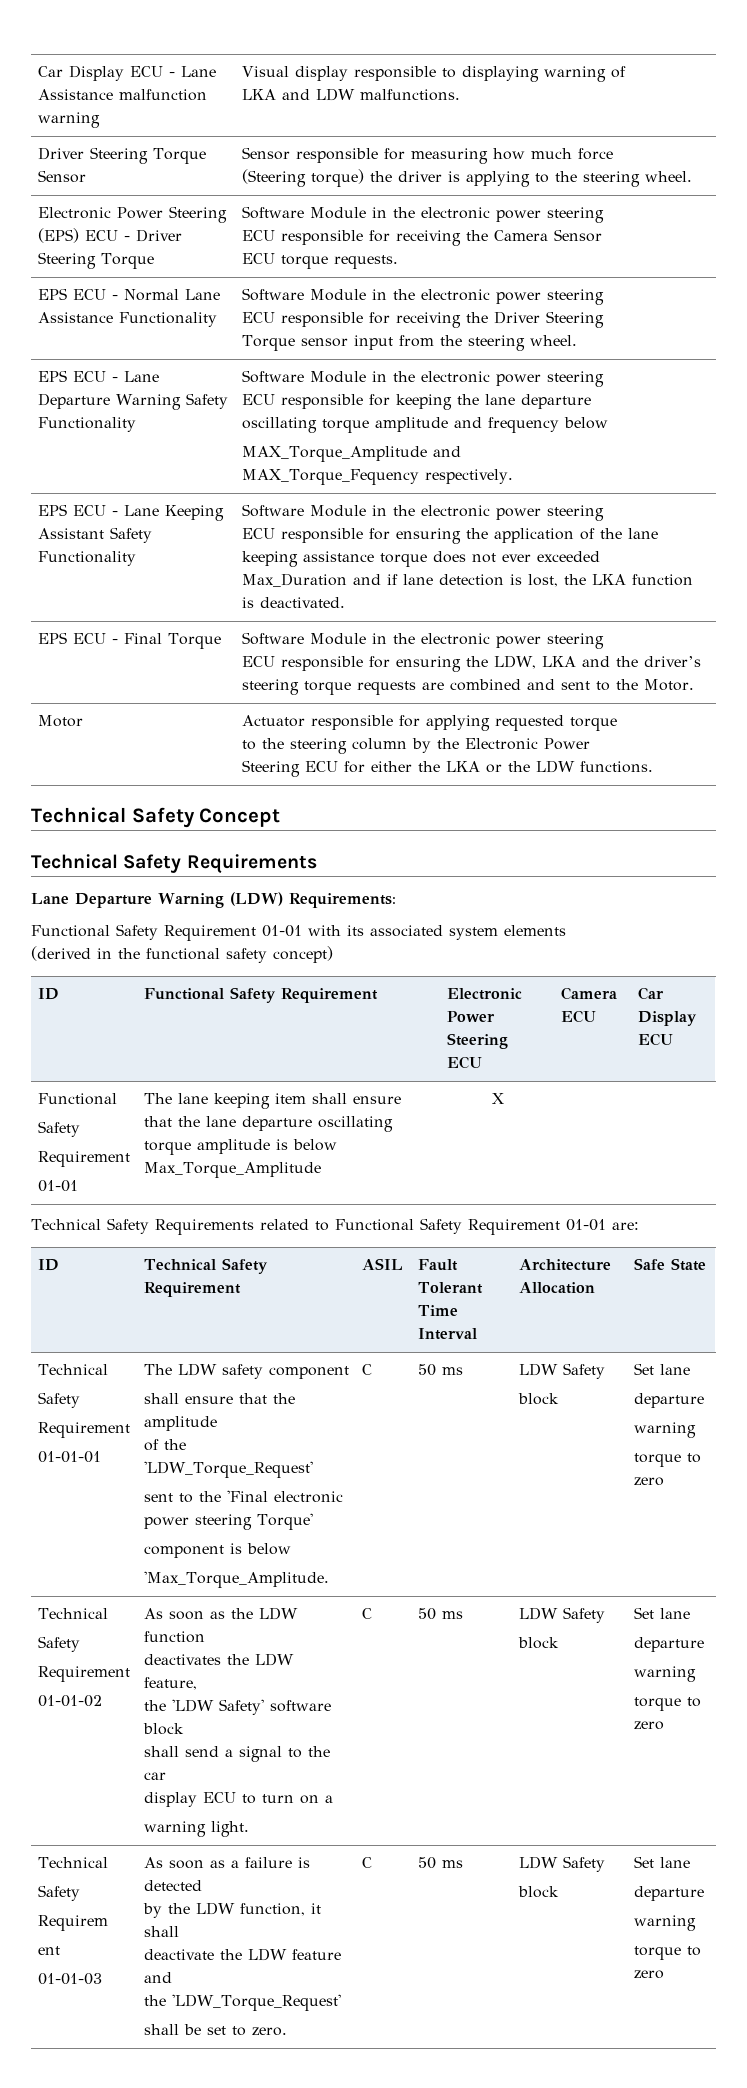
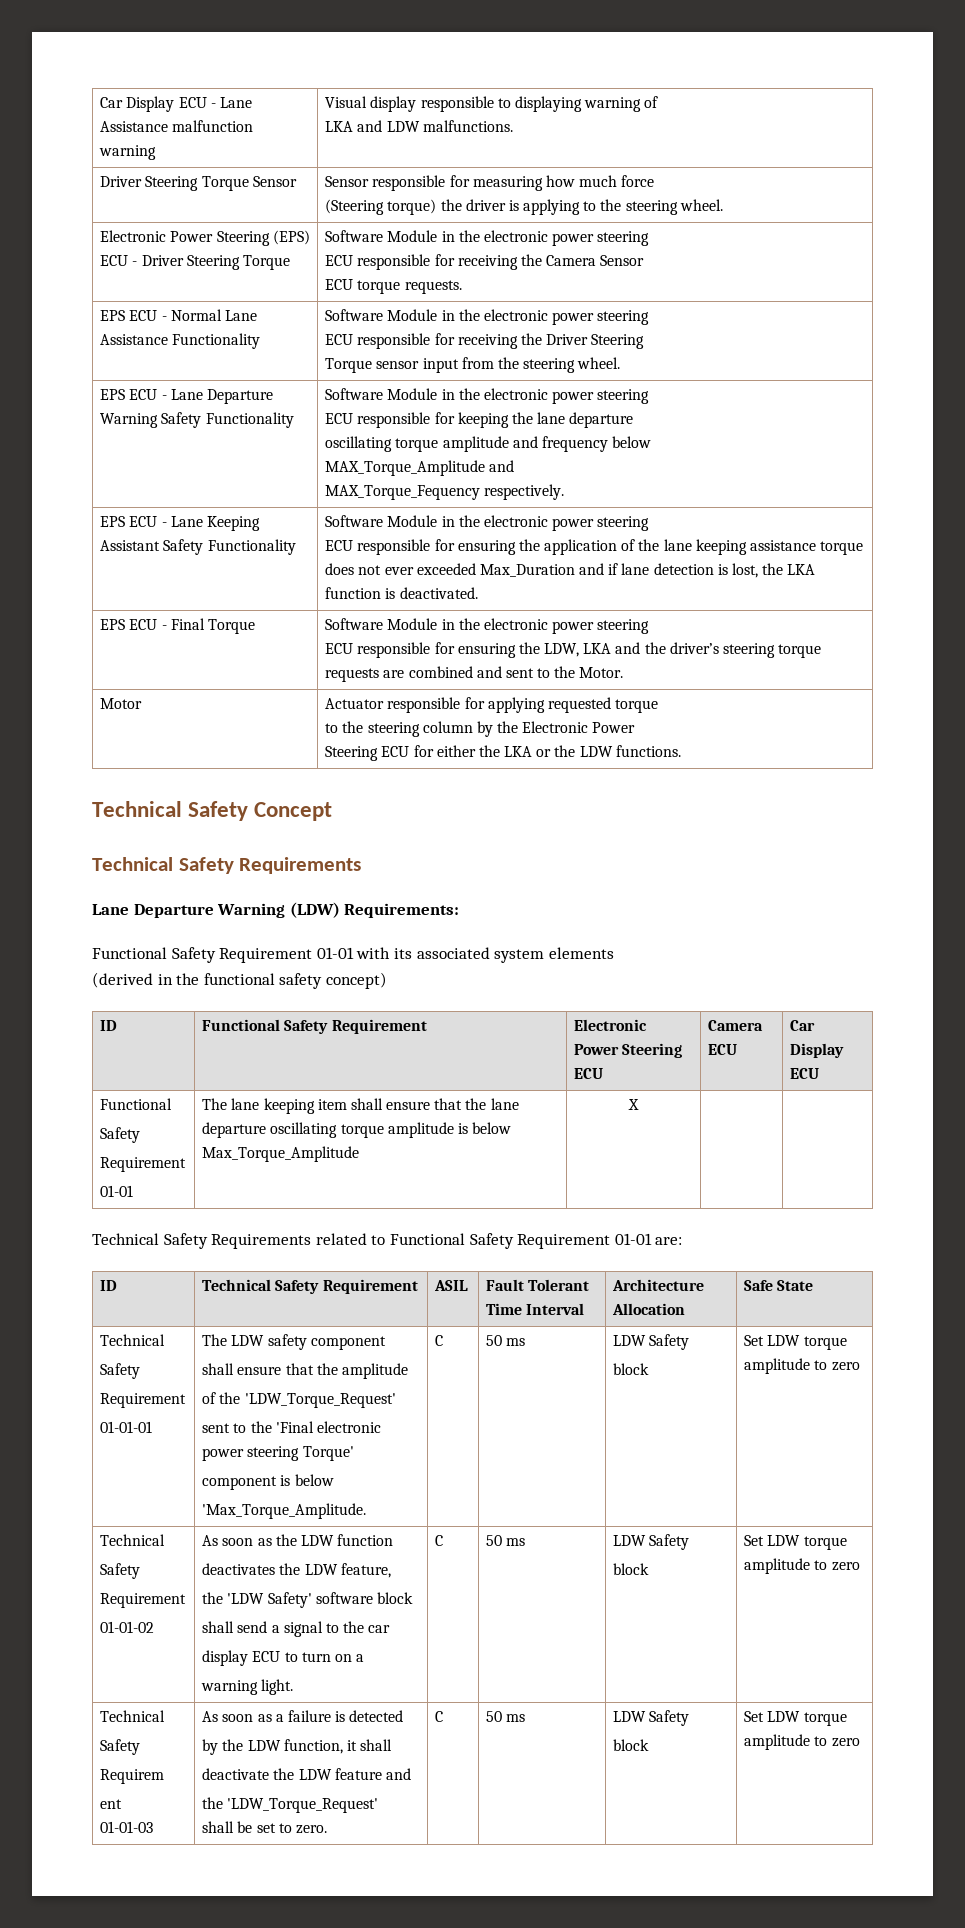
[659,1364,690,1375] [633,1393,704,1408] [633,1422,696,1438] [633,1453,681,1467] lane // departure // warning // torque -> [767,1335,847,1350] [744,1358,811,1374] LDW torque amplitude
[659,1608,690,1619] [633,1637,704,1652] [633,1666,696,1682] [633,1697,681,1711] lane // departure // warning // torque -> [767,1535,847,1550] [744,1558,811,1574] LDW torque amplitude
[659,1857,690,1868] [633,1886,704,1901] [633,1915,696,1931] [633,1946,681,1960] lane // departure // warning // torque -> [767,1711,847,1726] [744,1734,811,1750] LDW torque amplitude

